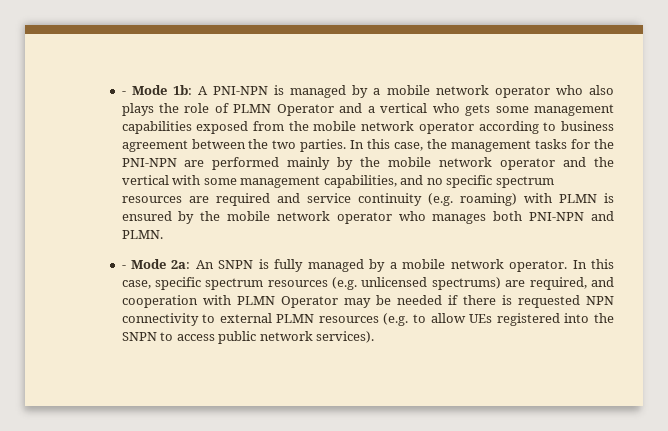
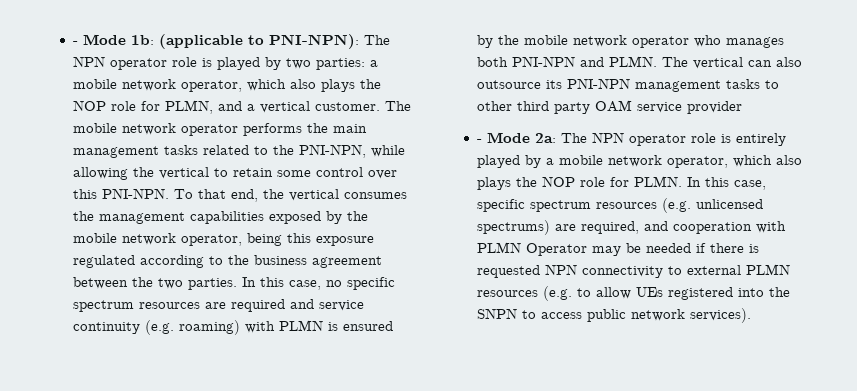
[197,85,614,98] [121,103,529,116] A PNI-NPN is managed by a mobile network operator who also plays the role of PLMN Operator and a vertical who gets some -> [159,34,391,49] [73,56,379,70] [73,79,382,92] [73,100,412,114] [73,123,368,136] [73,144,406,158] [73,167,398,180] [73,188,408,202] [73,211,95,221] (applicable to PNI-NPN): The NPN operator role is played by two parties: a mobile network operator, which also plays the NOP role for PLMN, and a vertical customer. The mobile network operator performs the main management tasks related to the PNI-NPN, while allowing the vertical to retain some control over this PNI-NPN. To that end, the vertical consumes the
[252,121,474,134] from the mobile network operator -> [326,211,369,224] [73,233,375,246] [73,255,136,268] by the mobile network operator, being this exposure regulated
(557, 126) none -> [228,255,250,265] the
[427,139,614,152] [121,157,614,170] [121,175,424,188] the management tasks for the PNI-NPN are performed mainly by the mobile network operator and the vertical with some management capabilities, and -> (322, 285) none
[121,259,568,272] // - Mode 2a: An SNPN is fully managed by a mobile network operator. -> [662,57,803,69] [477,78,780,92] [477,100,743,114] [477,132,787,146] [477,155,803,168] [477,176,683,190] The vertical can also outsource its PNI-NPN management tasks to other third party OAM service provider // - Mode 2a: The NPN operator role is entirely played by a mobile network operator, which also plays the NOP role for PLMN.

